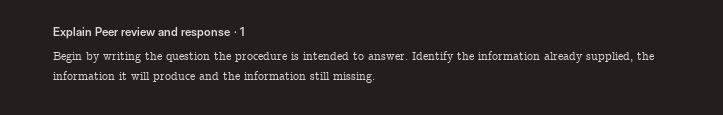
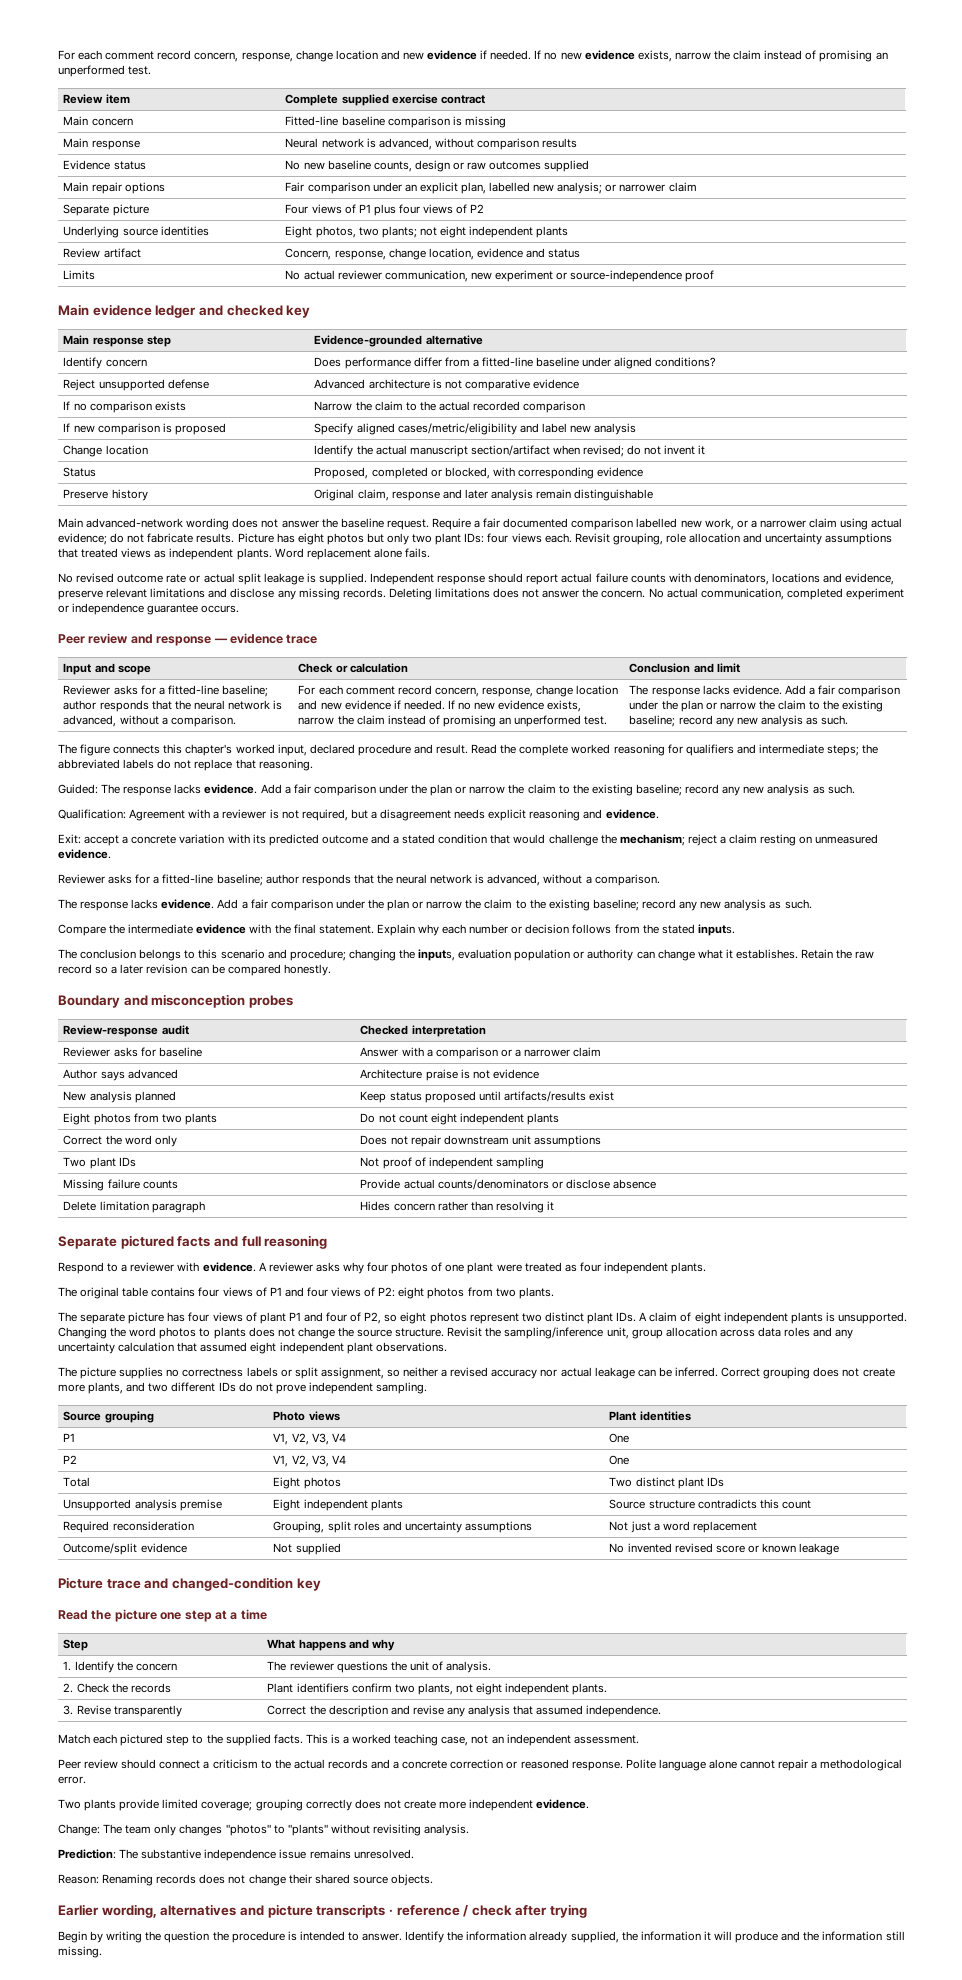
[53,27,244,39] Explain Peer review and response · 1 -> [58,50,888,62] [58,65,152,77] [63,94,130,104] [285,94,485,106] [63,116,133,126] [285,116,506,128] [63,138,140,150] [285,138,578,150] [63,160,146,170] [285,160,590,172] [63,182,165,194] [285,182,697,194] [63,204,149,216] [285,204,485,216] [63,226,209,238] [285,226,569,238] [63,248,141,258] [285,248,581,260] [63,270,96,280] [285,270,715,282] [58,304,311,318] [63,335,171,347] [314,335,483,347] [63,357,147,369] [314,357,717,369] [63,379,209,391] [314,379,579,391] [63,401,186,413] [314,401,586,413] [63,423,226,435] [314,423,637,435] [63,445,148,457] [314,445,706,457] [63,467,97,477] [314,467,644,479] [63,489,148,501] [314,489,654,501] [58,518,903,530] [58,533,893,545] [58,548,430,560] [58,573,895,585] [58,588,904,600] [58,603,240,615] [58,633,318,646] [63,663,151,675] [298,663,408,673] [629,663,740,673] [63,685,268,697] [63,700,283,712] [63,715,236,727] [298,685,619,697] [298,700,582,712] [298,715,608,727] [629,685,901,697] [629,700,884,712] [629,715,849,727] [58,744,879,756] [58,759,313,771] [58,784,855,796] [58,809,659,821] [58,834,879,846] [58,849,111,859] [58,874,660,886] [58,899,812,911] [58,924,735,936] [58,949,875,961] [58,964,331,976] [58,994,293,1008] [63,1025,189,1037] [360,1025,486,1037] [63,1047,202,1057] [360,1047,602,1059] [63,1069,178,1081] [360,1069,539,1081] [63,1091,176,1103] [360,1091,614,1103] [63,1113,217,1125] [360,1113,559,1125] [63,1135,177,1147] [360,1135,601,1147] [63,1157,136,1169] [360,1157,544,1169] [63,1179,178,1191] [360,1179,656,1190] [63,1201,205,1213] [360,1201,554,1213] [58,1235,328,1249] [58,1262,707,1274] [58,1287,554,1299] [58,1312,907,1324] [58,1327,854,1339] [58,1342,447,1354] [58,1367,895,1379] [58,1382,428,1394] [63,1411,154,1423] [273,1411,340,1421] [609,1411,691,1421] [63,1433,76,1442] [273,1433,346,1445] [609,1433,630,1443] [63,1455,78,1464] [273,1455,346,1467] [609,1455,630,1465] [63,1477,91,1487] [273,1477,341,1489] [609,1477,724,1489] [63,1499,222,1511] [273,1499,403,1511] [609,1499,811,1509] [63,1521,194,1533] [273,1521,532,1533] [609,1521,757,1533] [63,1543,187,1555] [273,1543,341,1555] [609,1543,840,1555] [58,1577,321,1591] [58,1609,267,1622] [63,1639,89,1651] [267,1639,395,1651] [63,1661,177,1673] [267,1661,492,1673] [63,1683,171,1693] [267,1683,608,1695] [63,1705,182,1717] [267,1705,662,1717] [58,1734,639,1746] [58,1759,903,1771] [58,1776,86,1784] [58,1799,590,1811] [58,1824,470,1836] [58,1849,414,1861] [58,1874,433,1886] [58,1904,588,1918] For each comment record concern, response, change location and new evidence if needed. If no new evidence exists, narrow the claim instead of promising an unperformed test. // Review item | Complete supplied exercise contract // Main concern | Fitted-line baseline comparison is missing // Main response | Neural network is advanced, without comparison results // Evidence status | No new baseline counts, design or raw outcomes supplied // Main repair options | Fair comparison under an explicit plan, labelled new analysis; or narrower claim // Separate picture | Four views of P1 plus four views of P2 // Underlying source identities | Eight photos, two plants; not eight independent plants // Review artifact | Concern, response, change location, evidence and status // Limits | No actual reviewer communication, new experiment or source-independence proof // Main evidence ledger and checked key // Main response step | Evidence-grounded alternative // Identify concern | Does performance differ from a fitted-line baseline under aligned conditions? // Reject unsupported defense | Advanced architecture is not comparative evidence // If no comparison exists | Narrow the claim to the actual recorded comparison // If new comparison is proposed | Specify aligned cases/metric/eligibility and label new analysis // Change location | Identify the actual manuscript section/artifact when revised; do not invent it // Status | Proposed, completed or blocked, with corresponding evidence // Preserve history | Original claim, response and later analysis remain distinguishable // Main advanced-network wording does not answer the baseline request. Require a fair documented comparison labelled new work, or a narrower claim using actual evidence; do not fabricate results. Picture has eight photos but only two plant IDs: four views each. Revisit grouping, role allocation and uncertainty assumptions that treated views as independent plants. Word replacement alone fails. // No revised outcome rate or actual split leakage is supplied. Independent response should report actual failure counts with denominators, locations and evidence, preserve relevant limitations and disclose any missing records. Deleting limitations does not answer the concern. No actual communication, completed experiment or independence guarantee occurs. // Peer review and response — evidence trace // Input and scope | Check or calculation | Conclusion and limit // Reviewer asks for a fitted-line baseline; author responds that the neural network is advanced, without a comparison. | For each comment record concern, response, change location and new evidence if needed. If no new evidence exists, narrow the claim instead of promising an unperformed test. | The response lacks evidence. Add a fair comparison under the plan or narrow the claim to the existing baseline; record any new analysis as such. // The figure connects this chapter's worked input, declared procedure and result. Read the complete worked reasoning for qualifiers and intermediate steps; the abbreviated labels do not replace that reasoning. // Guided: The response lacks evidence. Add a fair comparison under the plan or narrow the claim to the existing baseline; record any new analysis as such. // Qualification: Agreement with a reviewer is not required, but a disagreement needs explicit reasoning and evidence. // Exit: accept a concrete variation with its predicted outcome and a stated condition that would challenge the mechanism; reject a claim resting on unmeasured evidence. // Reviewer asks for a fitted-line baseline; author responds that the neural network is advanced, without a comparison. // The response lacks evidence. Add a fair comparison under the plan or narrow the claim to the existing baseline; record any new analysis as such. // Compare the intermediate evidence with the final statement. Explain why each number or decision follows from the stated inputs. // The conclusion belongs to this scenario and procedure; changing the inputs, evaluation population or authority can change what it establishes. Retain the raw record so a later revision can be compared honestly. // Boundary and misconception probes // Review-response audit | Checked interpretation // Reviewer asks for baseline | Answer with a comparison or a narrower claim // Author says advanced | Architecture praise is not evidence // New analysis planned | Keep status proposed until artifacts/results exist // Eight photos from two plants | Do not count eight independent plants // Correct the word only | Does not repair downstream unit assumptions // Two plant IDs | Not proof of independent sampling // Missing failure counts | Provide actual counts/denominators or disclose absence // Delete limitation paragraph | Hides concern rather than resolving it // Separate pictured facts and full reasoning // Respond to a reviewer with evidence. A reviewer asks why four photos of one plant were treated as four independent plants. // The original table contains four views of P1 and four views of P2: eight photos from two plants. // The separate picture has four views of plant P1 and four of P2, so eight photos represent two distinct plant IDs. A claim of eight independent plants is unsupported. Changing the word photos to plants does not change the source structure. Revisit the sampling/inference unit, group allocation across data roles and any uncertainty calculation that assumed eight independent plant observations. // The picture supplies no correctness labels or split assignment, so neither a revised accuracy nor actual leakage can be inferred. Correct grouping does not create more plants, and two different IDs do not prove independent sampling. // Source grouping | Photo views | Plant identities // P1 | V1, V2, V3, V4 | One // P2 | V1, V2, V3, V4 | One // Total | Eight photos | Two distinct plant IDs // Unsupported analysis premise | Eight independent plants | Source structure contradicts this count // Required reconsideration | Grouping, split roles and uncertainty assumptions | Not just a word replacement // Outcome/split evidence | Not supplied | No invented revised score or known leakage // Picture trace and changed-condition key // Read the picture one step at a time // Step | What happens and why // 1. Identify the concern | The reviewer questions the unit of analysis. // 2. Check the records | Plant identifiers confirm two plants, not eight independent plants. // 3. Revise transparently | Correct the description and revise any analysis that assumed independence. // Match each pictured step to the supplied facts. This is a worked teaching case, not an independent assessment. // Peer review should connect a criticism to the actual records and a concrete correction or reasoned response. Polite language alone cannot repair a methodological error. // Two plants provide limited coverage; grouping correctly does not create more independent evidence. // Change: The team only changes "photos" to "plants" without revisiting analysis. // Prediction: The substantive independence issue remains unresolved. // Reason: Renaming records does not change their shared source objects. // Earlier wording, alternatives and picture transcripts · reference / check after trying

